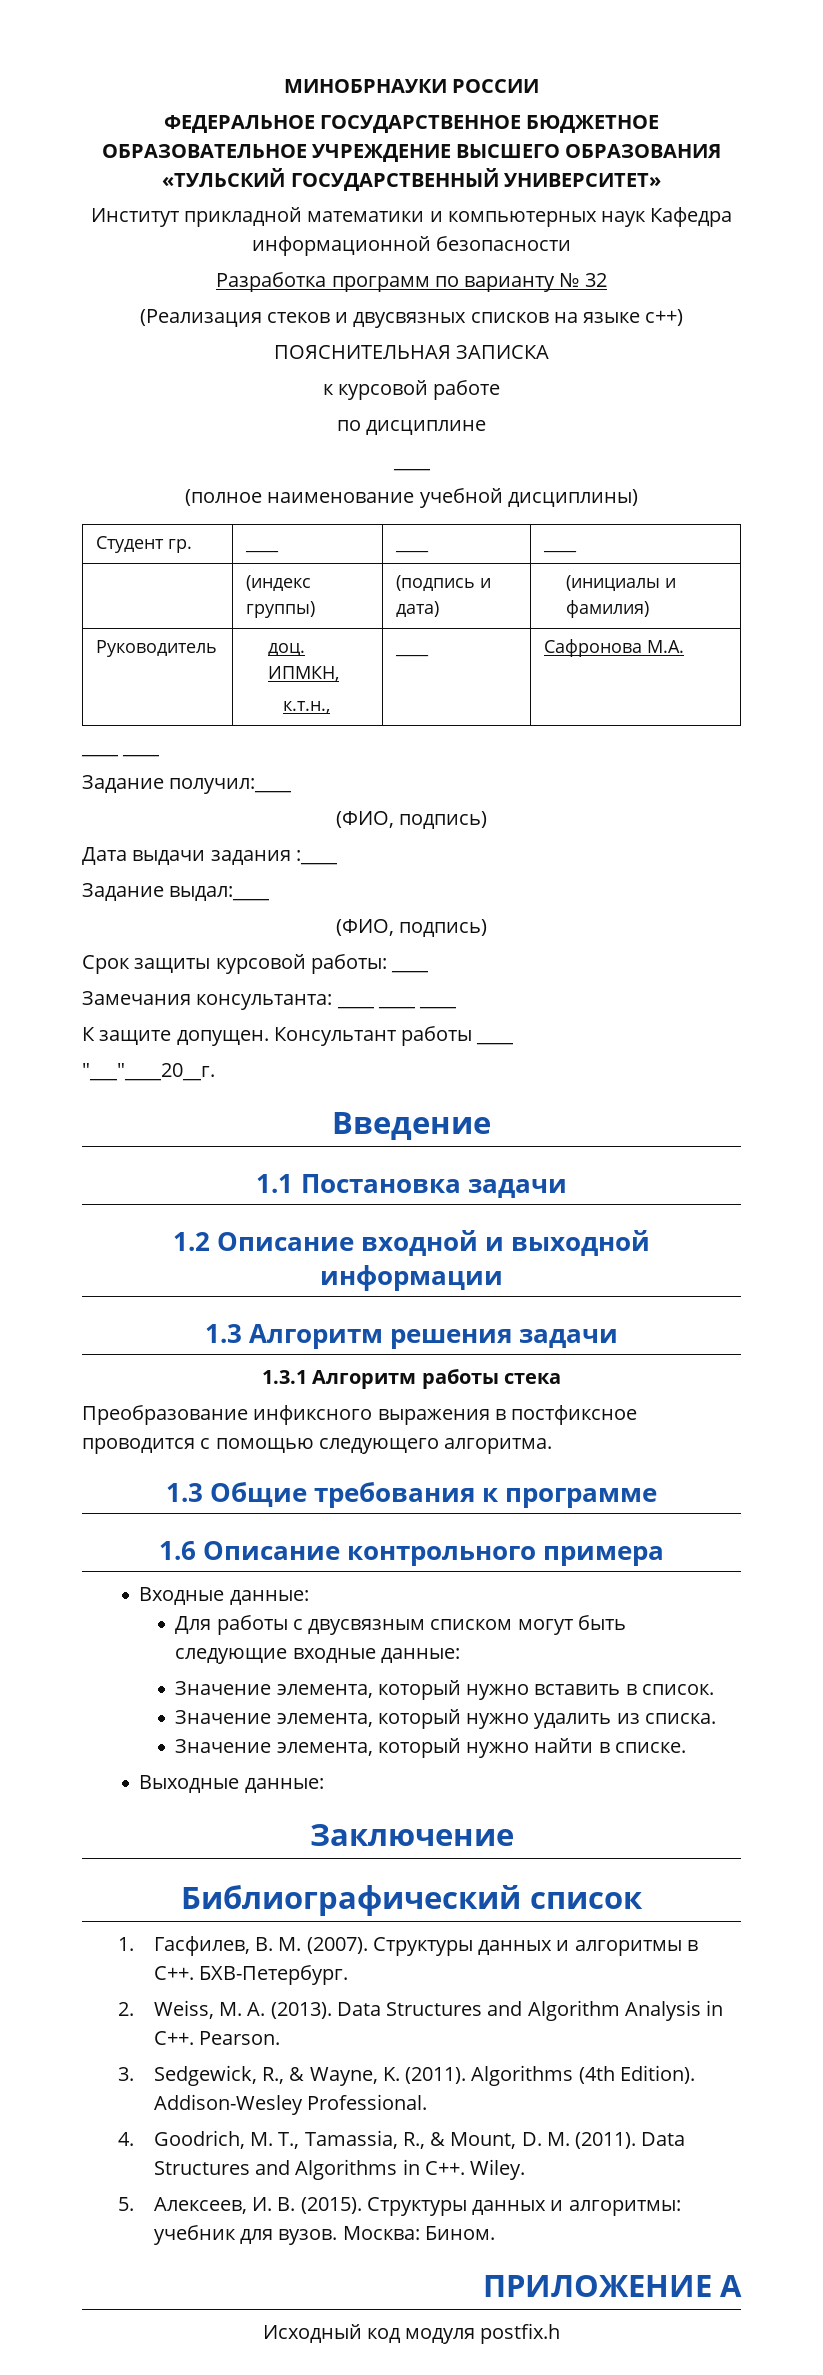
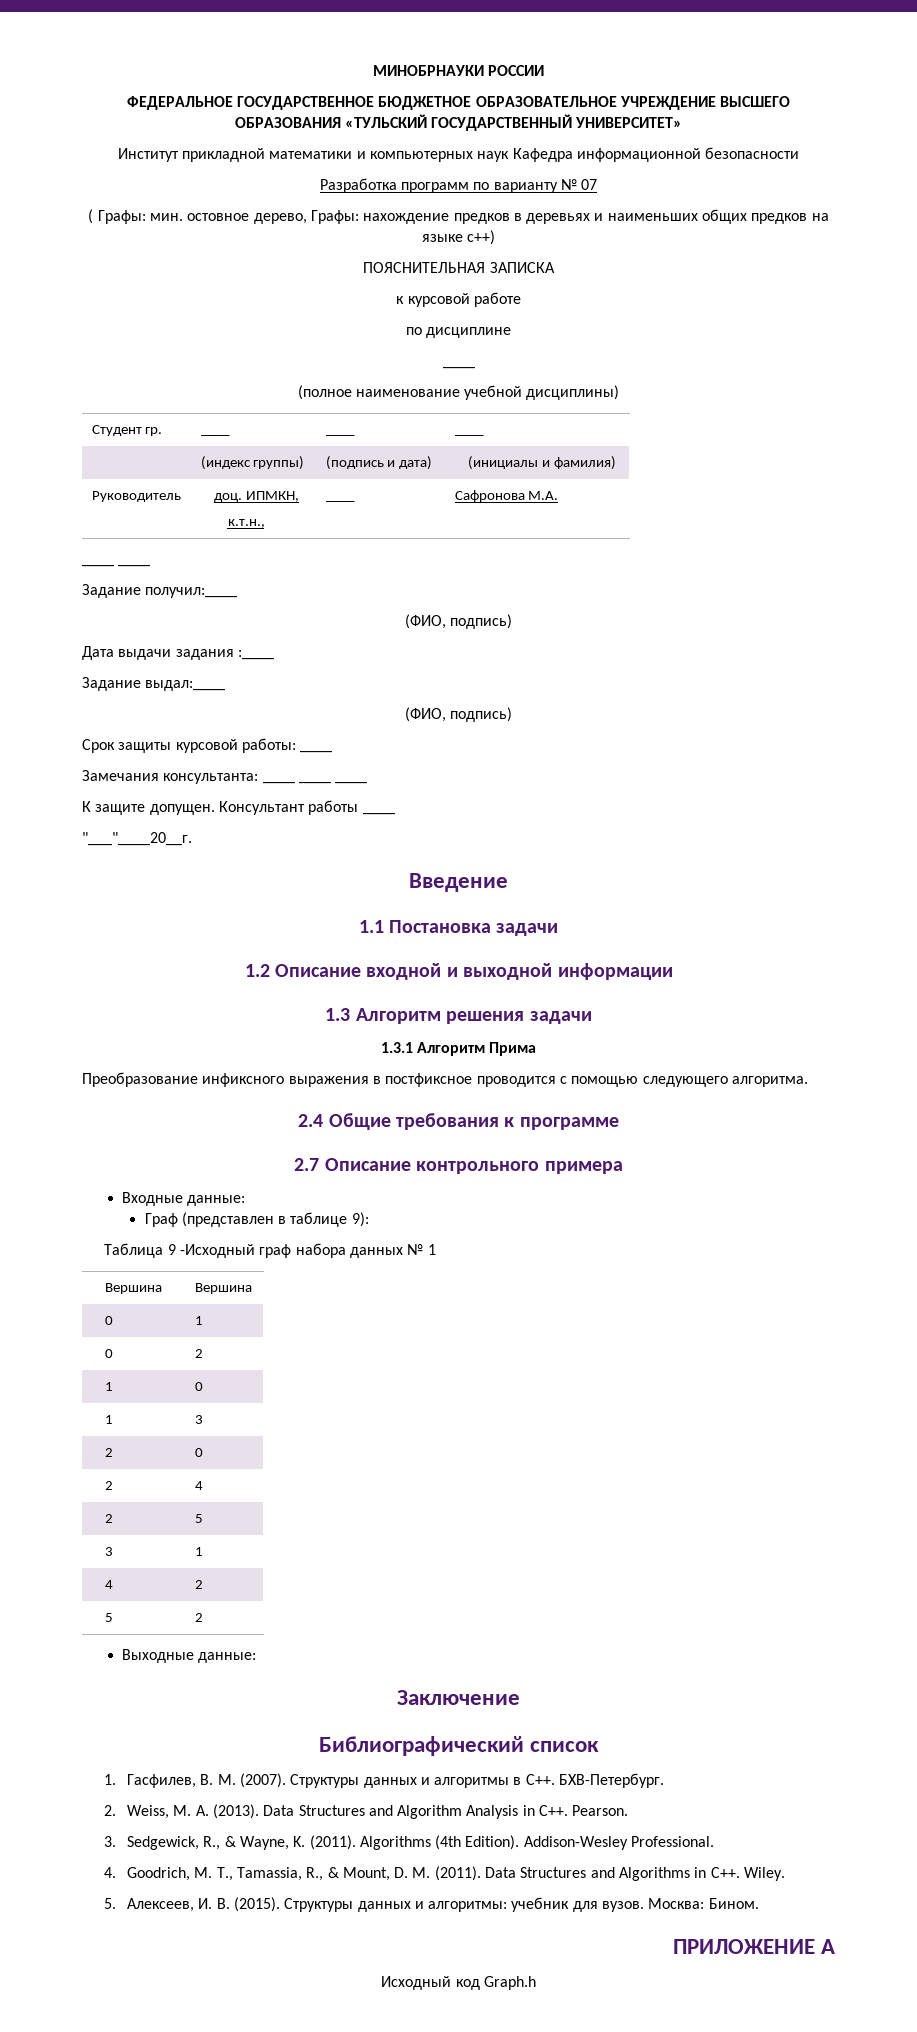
[584,273,607,287] [139,309,549,328] 32 // (Реализация стеков и двусвязных списков -> [581,179,598,190] [88,209,808,224] 07 // ( Графы: мин. остовное дерево, Графы: нахождение предков в деревьях и наименьших общих предков
[421,1369,561,1389] работы стека -> [489,1042,537,1056] Прима
[165,1483,203,1502] 1.3 -> [298,1114,324,1127] 2.4
[158,1541,196,1560] 1.6 -> [294,1158,320,1171] 2.7
[175,1615,626,1635] [175,1648,460,1664] [175,1680,714,1700] [175,1709,716,1729] [175,1738,686,1758] Для работы с двусвязным списком могут быть следующие входные данные: // Значение элемента, который нужно вставить в список. // Значение элемента, который нужно удалить из списка. // Значение элемента, который нужно найти в списке. -> [144,1212,369,1227] [104,1243,436,1258] [105,1283,163,1294] [195,1283,253,1294] [105,1316,114,1325] [195,1316,204,1325] [105,1349,114,1358] [195,1349,204,1358] [105,1382,114,1391] [195,1382,204,1391] [105,1415,114,1424] [195,1415,204,1424] [105,1448,114,1457] [195,1448,204,1457] [105,1481,114,1490] [195,1481,204,1490] [105,1514,114,1523] [195,1514,204,1523] [105,1547,114,1556] [195,1547,204,1556] [105,1580,114,1589] [195,1580,204,1589] [105,1613,114,1622] [195,1613,204,1622] Граф (представлен в таблице 9): // Таблица 9 -Исходный граф набора данных № 1 // Вершина | Вершина // 0 | 1 // 0 | 2 // 1 | 0 // 1 | 3 // 2 | 0 // 2 | 4 // 2 | 5 // 3 | 1 // 4 | 2 // 5 | 2
[405,2323,561,2344] модуля postfix.h -> [483,1976,536,1990] Graph.h

